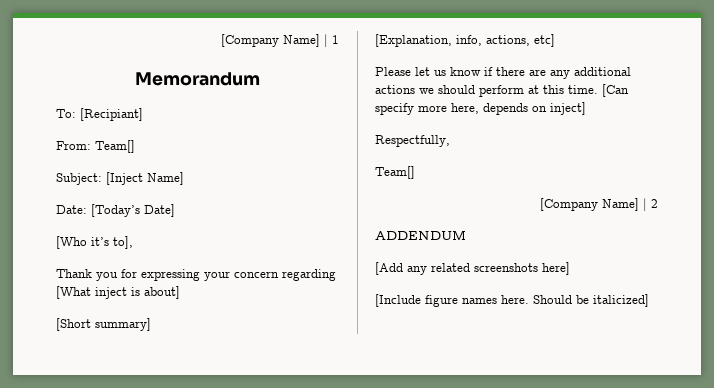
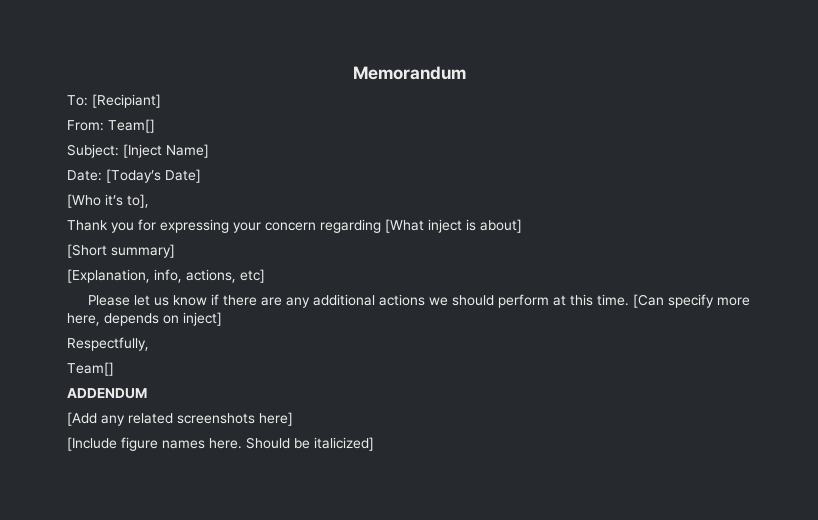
[221,34,339,48] [Company Name] | 1 // -> (352, 73) none
[540,198,658,212] // [Company Name] | 2 -> (114, 369) none

